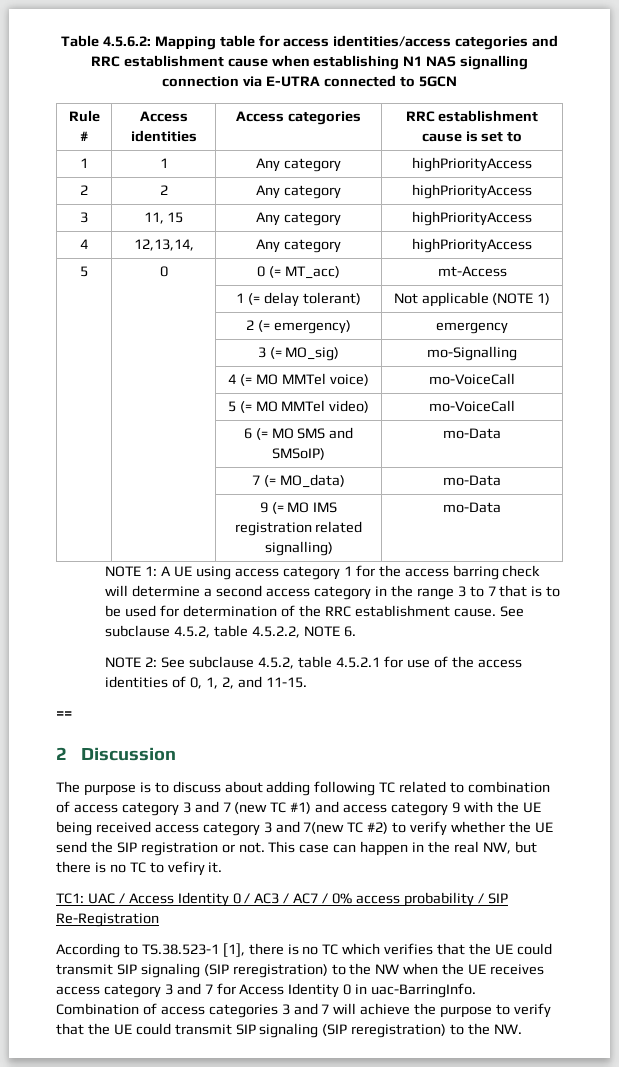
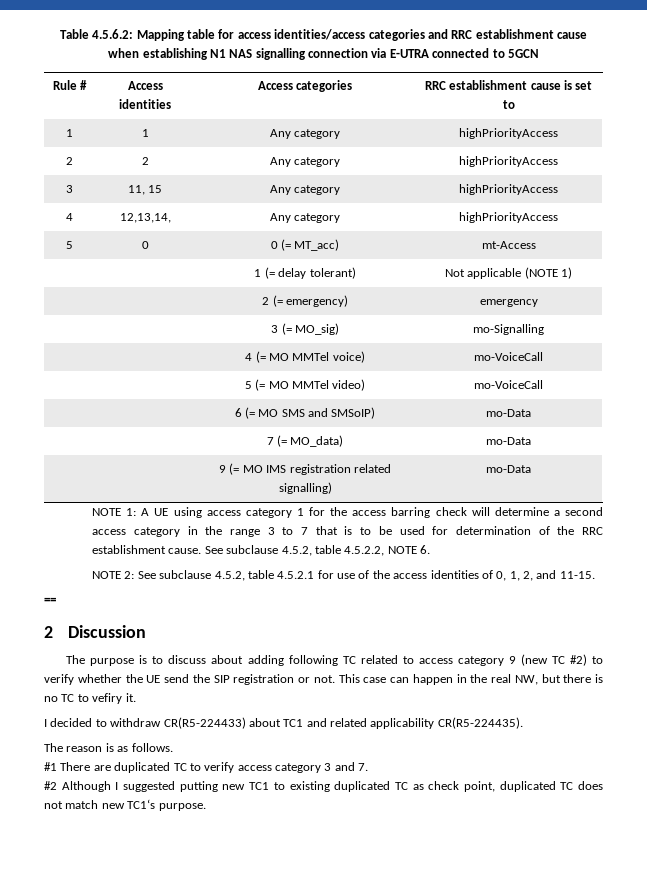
[468,781,551,793] [56,801,541,816] [56,821,345,836] combination of access category 3 and 7 (new TC #1) and access category 9 with the UE being received access category 3 and 7(new -> [418,654,548,666] access category 9 (new
[56,892,508,907] [56,913,159,927] [56,943,552,958] [56,963,545,978] [56,983,477,998] [56,1003,551,1018] [56,1023,523,1038] TC1: UAC / Access Identity 0 / AC3 / AC7 / 0% access probability / SIP Re-Registration // According to TS.38.523-1 [1], there is no TC which verifies that the UE could transmit SIP signaling (SIP reregistration) to the NW when the UE receives access category 3 and 7 for Access Identity 0 in uac-BarringInfo. Combination of access categories 3 and 7 will achieve the purpose to verify that the UE could transmit SIP signaling (SIP reregistration) to the NW. -> [44,717,523,729] [44,743,173,752] [44,762,369,773] [44,781,603,792] [44,799,206,811] I decided to withdraw CR(R5-224433) about TC1 and related applicability CR(R5-224435). // The reason is as follows. // #1 There are duplicated TC to verify access category 3 and 7. // #2 Although I suggested putting new TC1 to existing duplicated TC as check point, duplicated TC does not match new TC1‘s purpose.

